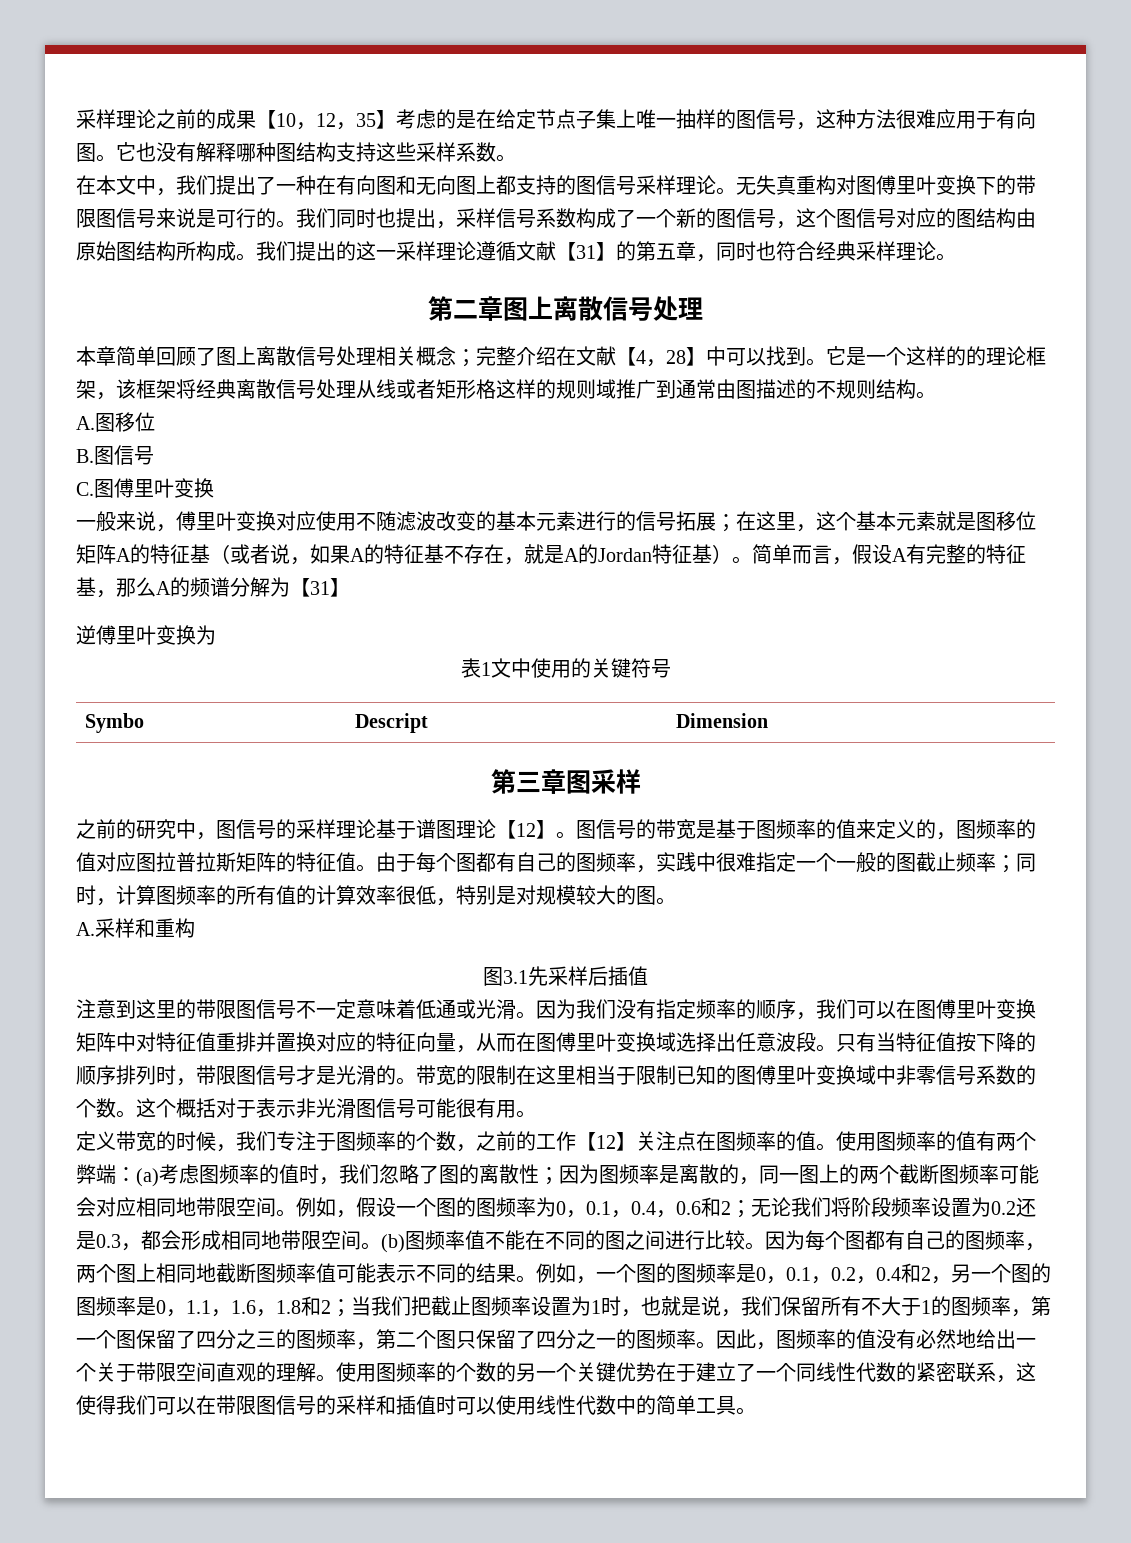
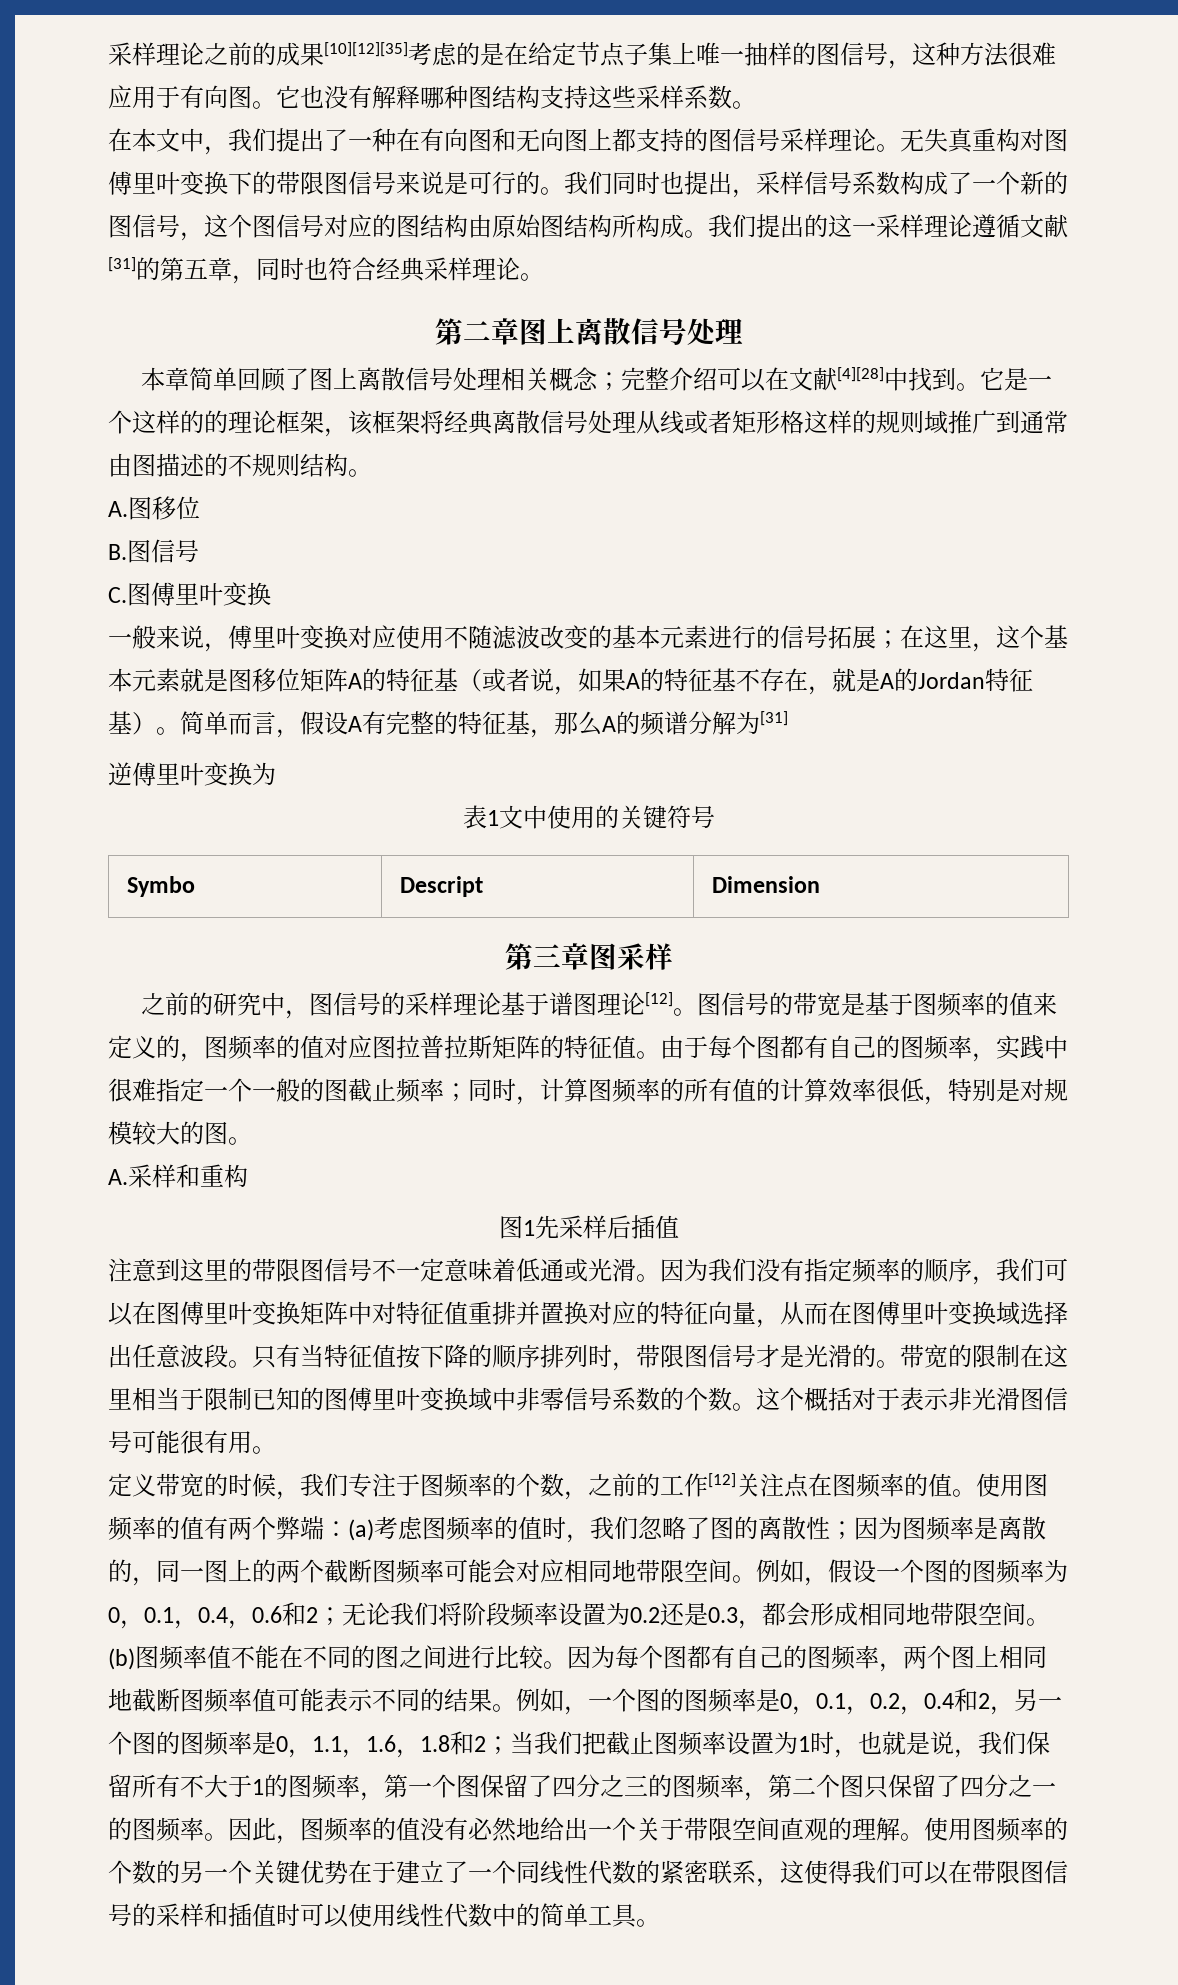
[256,110,396,130] 【10，12，35】 -> [324,42,408,57] [10][12][35]
[556,242,616,261] 【31】 -> [108,257,136,272] [31]
[556,346,766,367] 在文献【4，28】中可以 -> [717,367,909,392] 可以在文献[4][28]中
[290,578,350,597] 【31】 -> [760,711,788,726] [31]
[496,820,556,839] 【12】 -> [645,992,674,1007] [12]
[503,970,528,984] 3.1 -> [523,1220,535,1236] 1
[576,1132,636,1151] 【12】 -> [708,1473,736,1488] [12]

